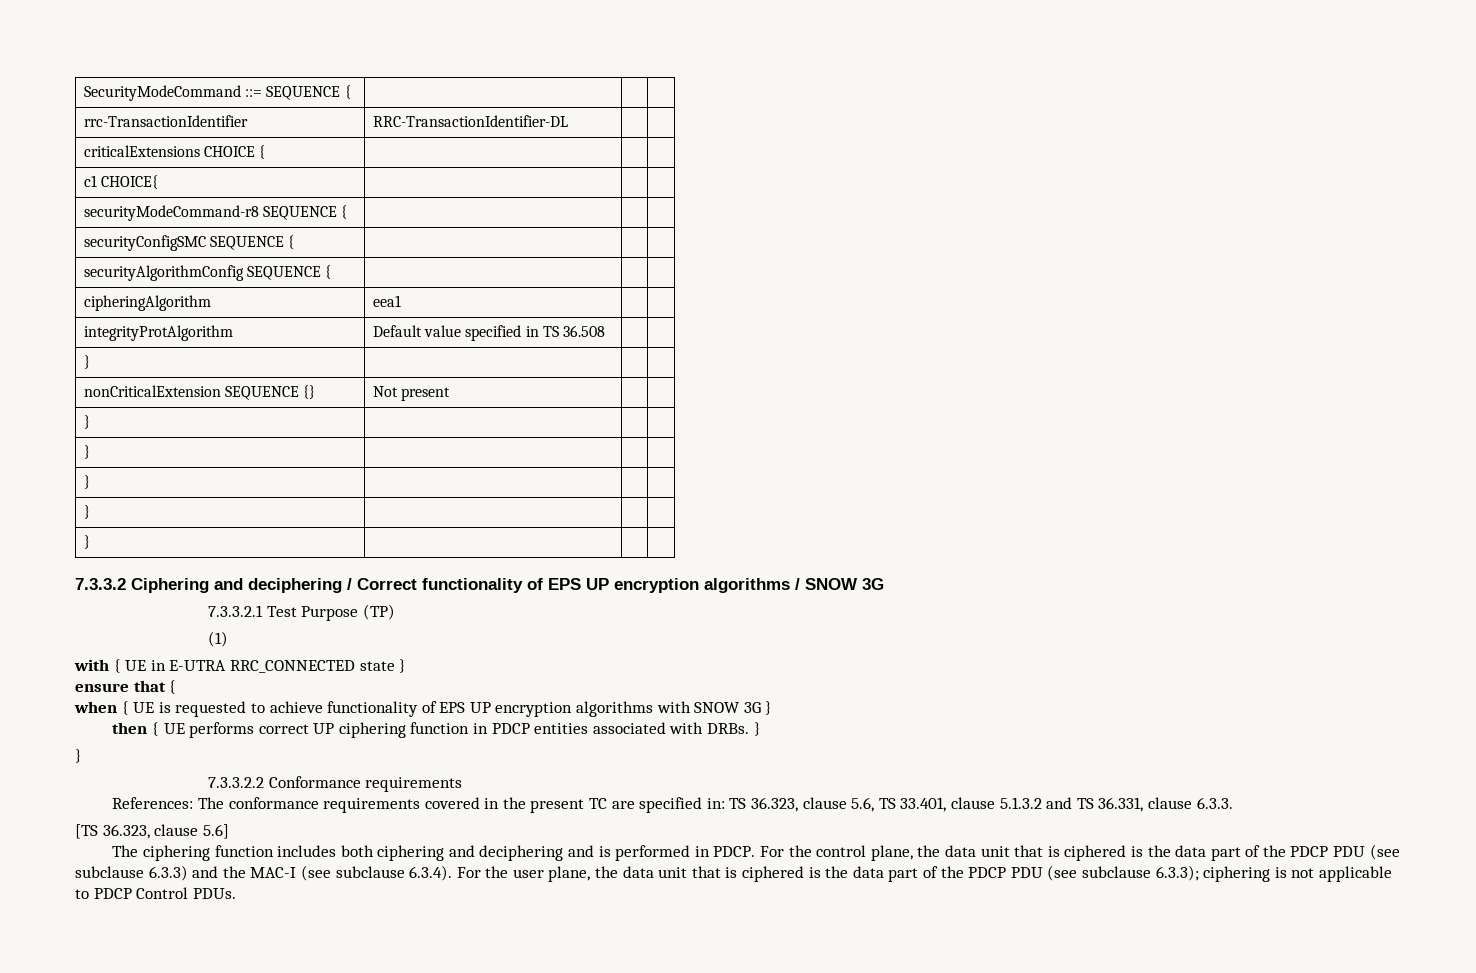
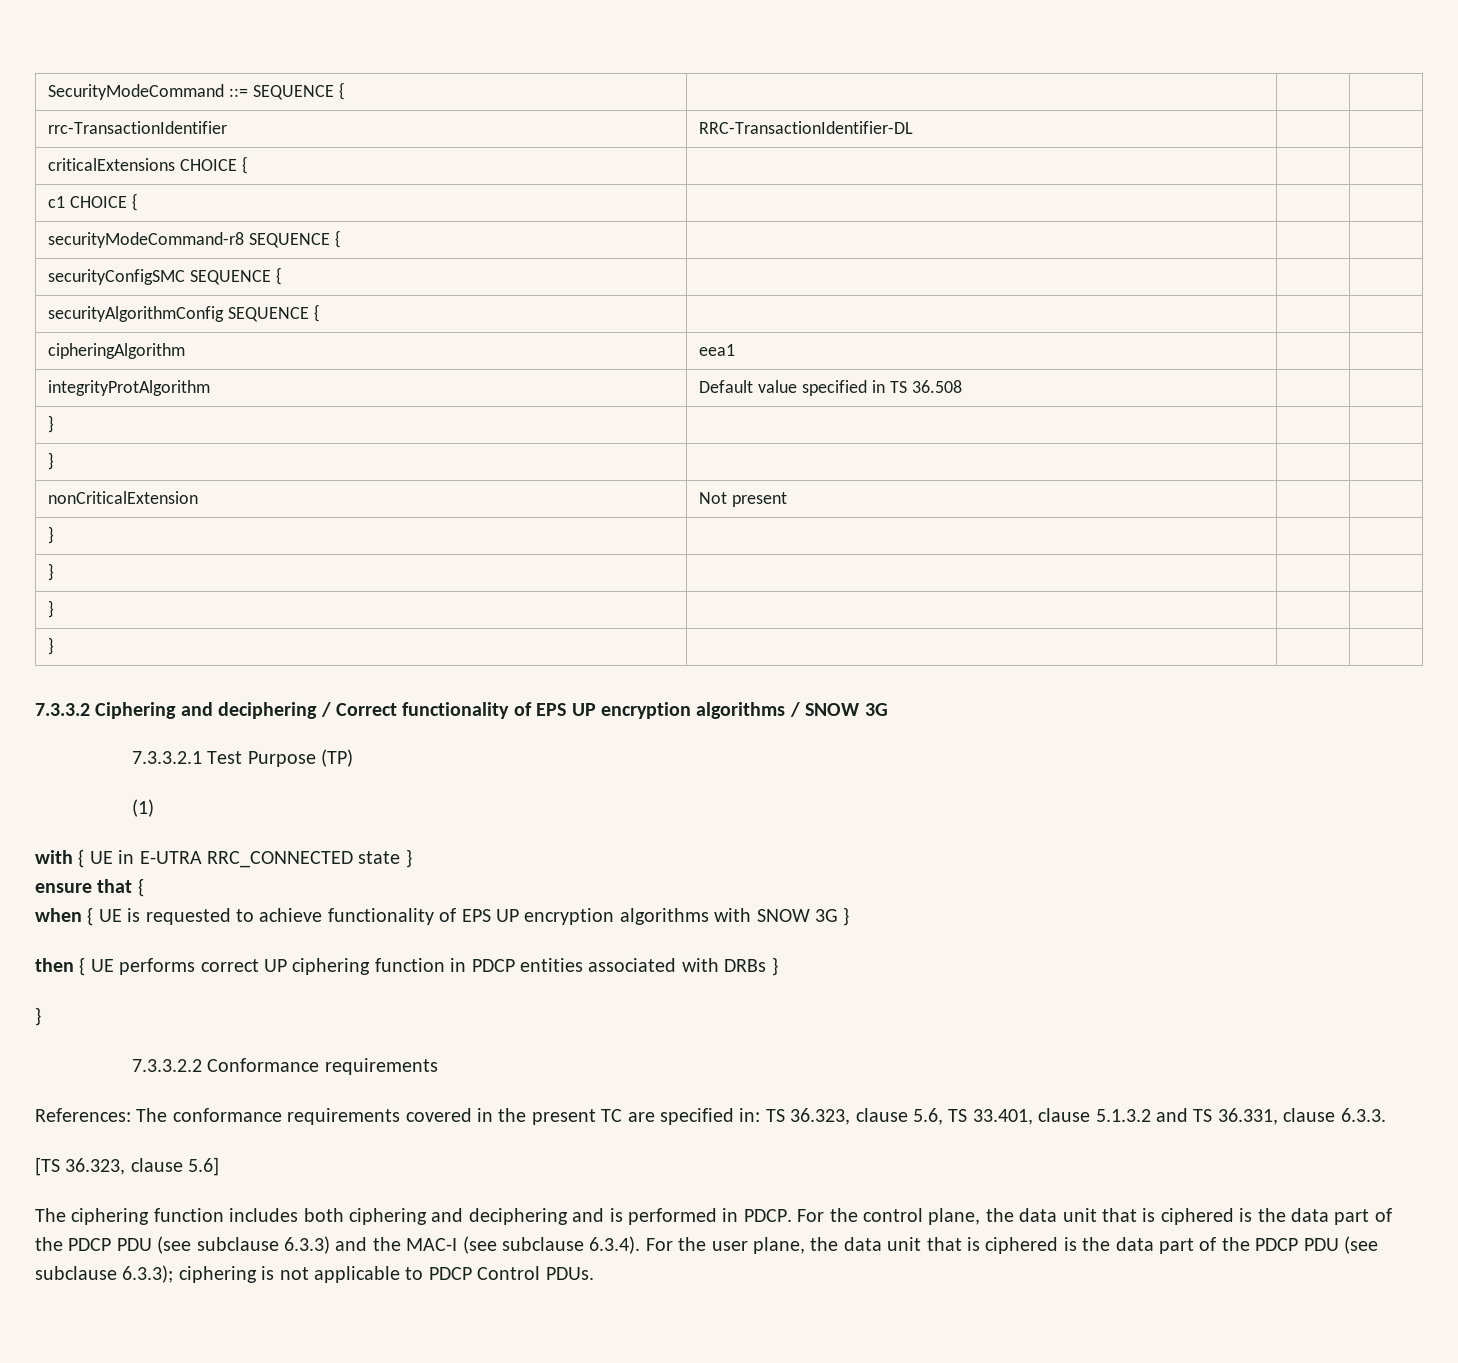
[101,175,159,189] CHOICE{ -> [70,193,139,211] CHOICE {
(90, 362) none -> [48,452,55,470] // } | | |
[225,385,316,400] SEQUENCE {} -> (199, 497) none
[83,535,90,549] // } | | | -> (55, 646) none
[707,723,750,734] DRBs. -> [724,959,767,972] DRBs

